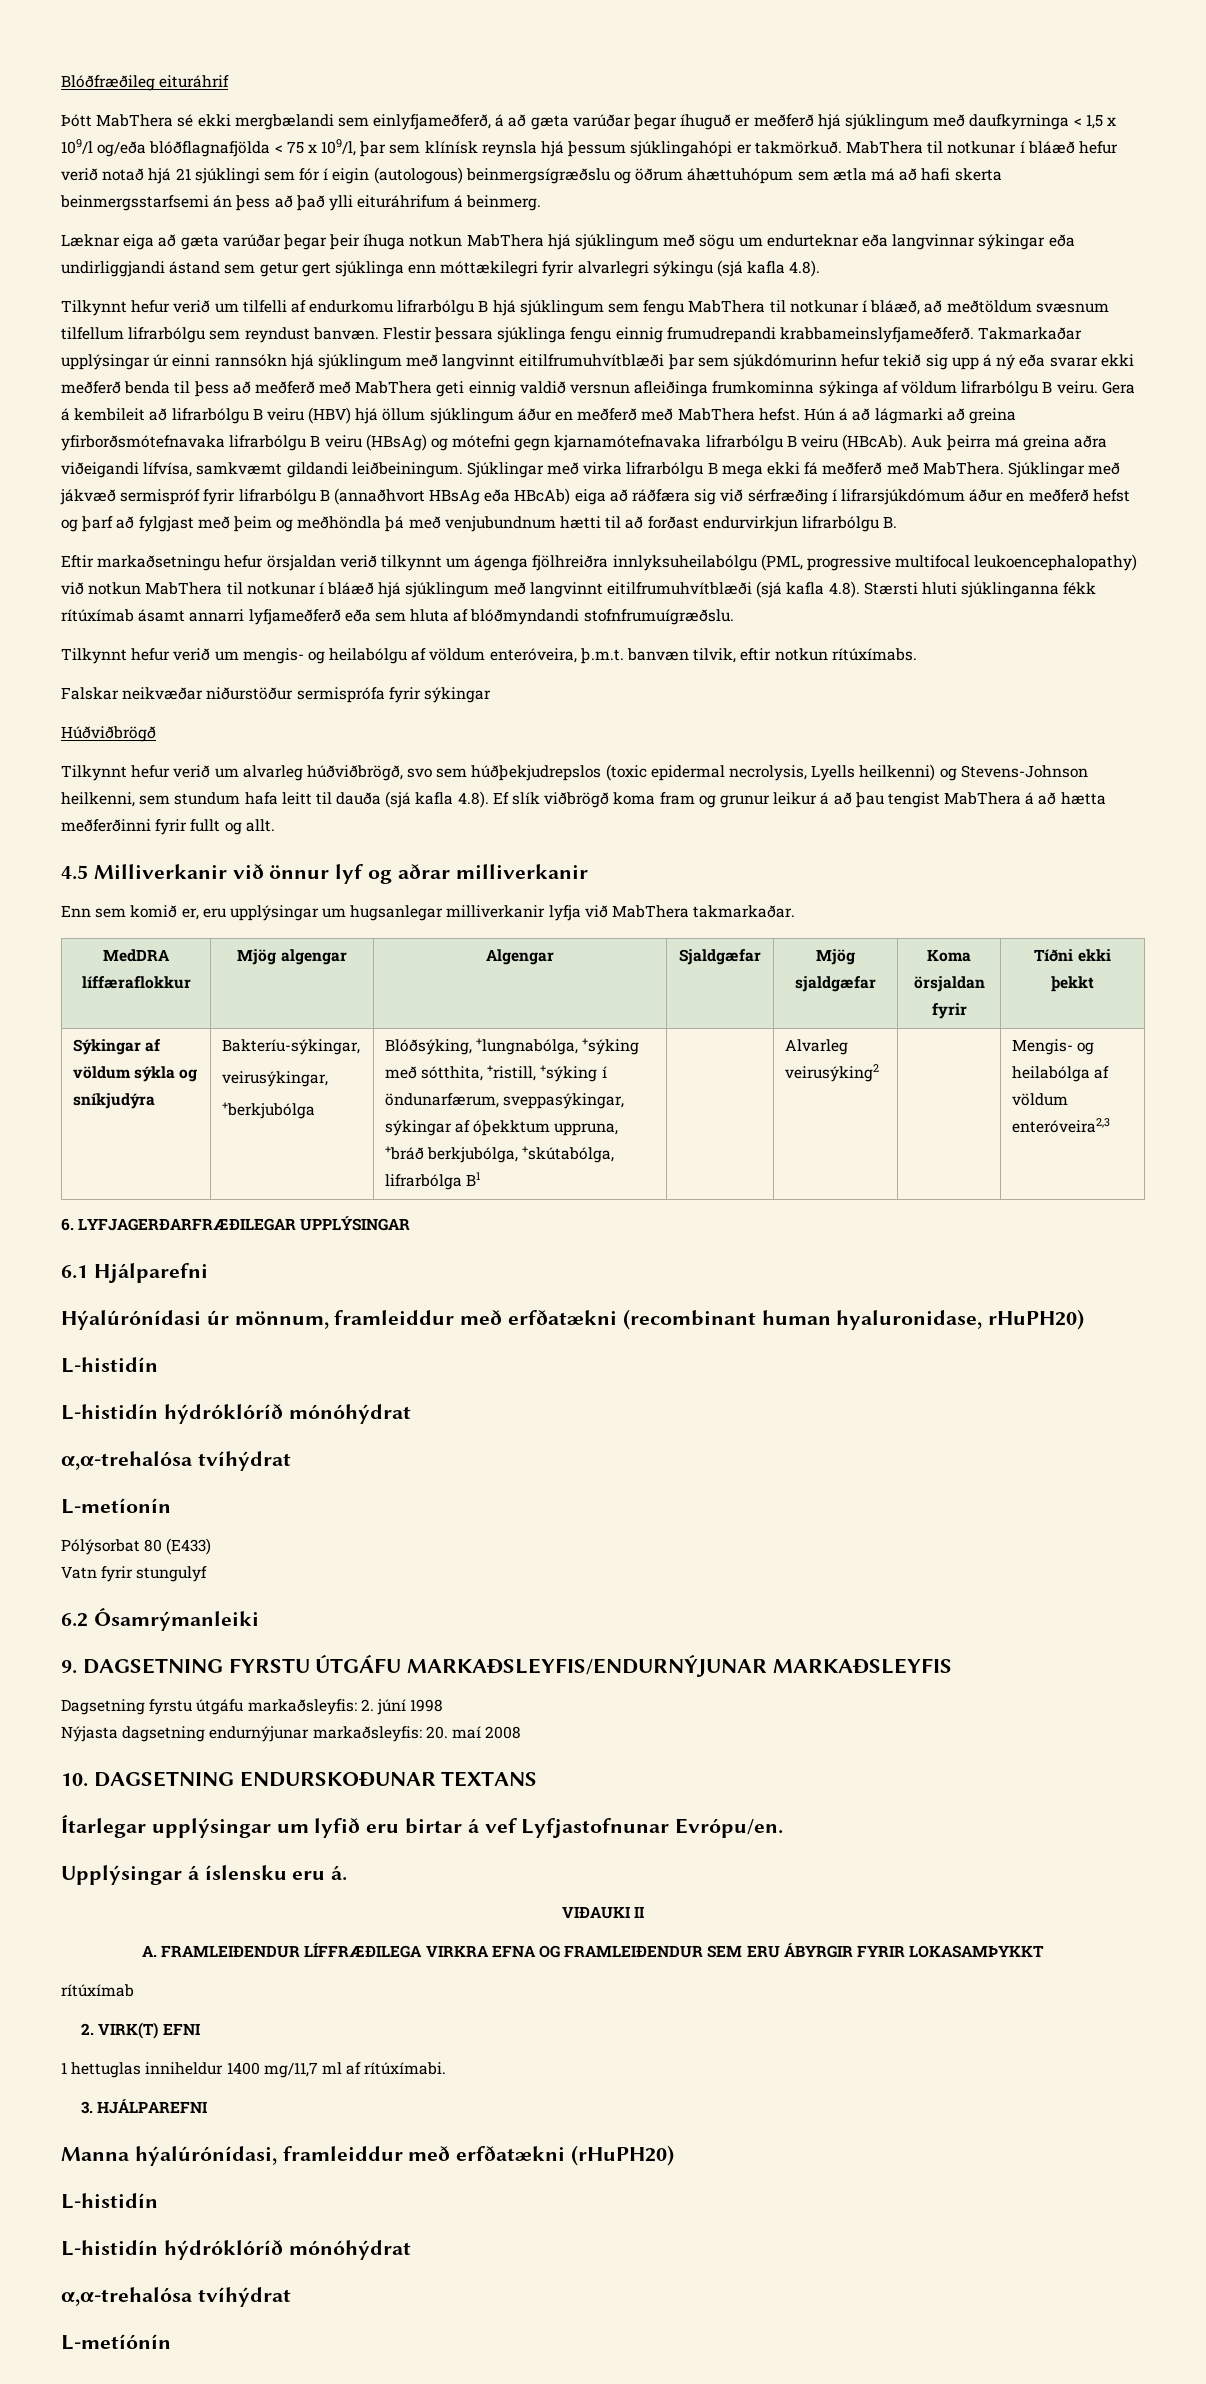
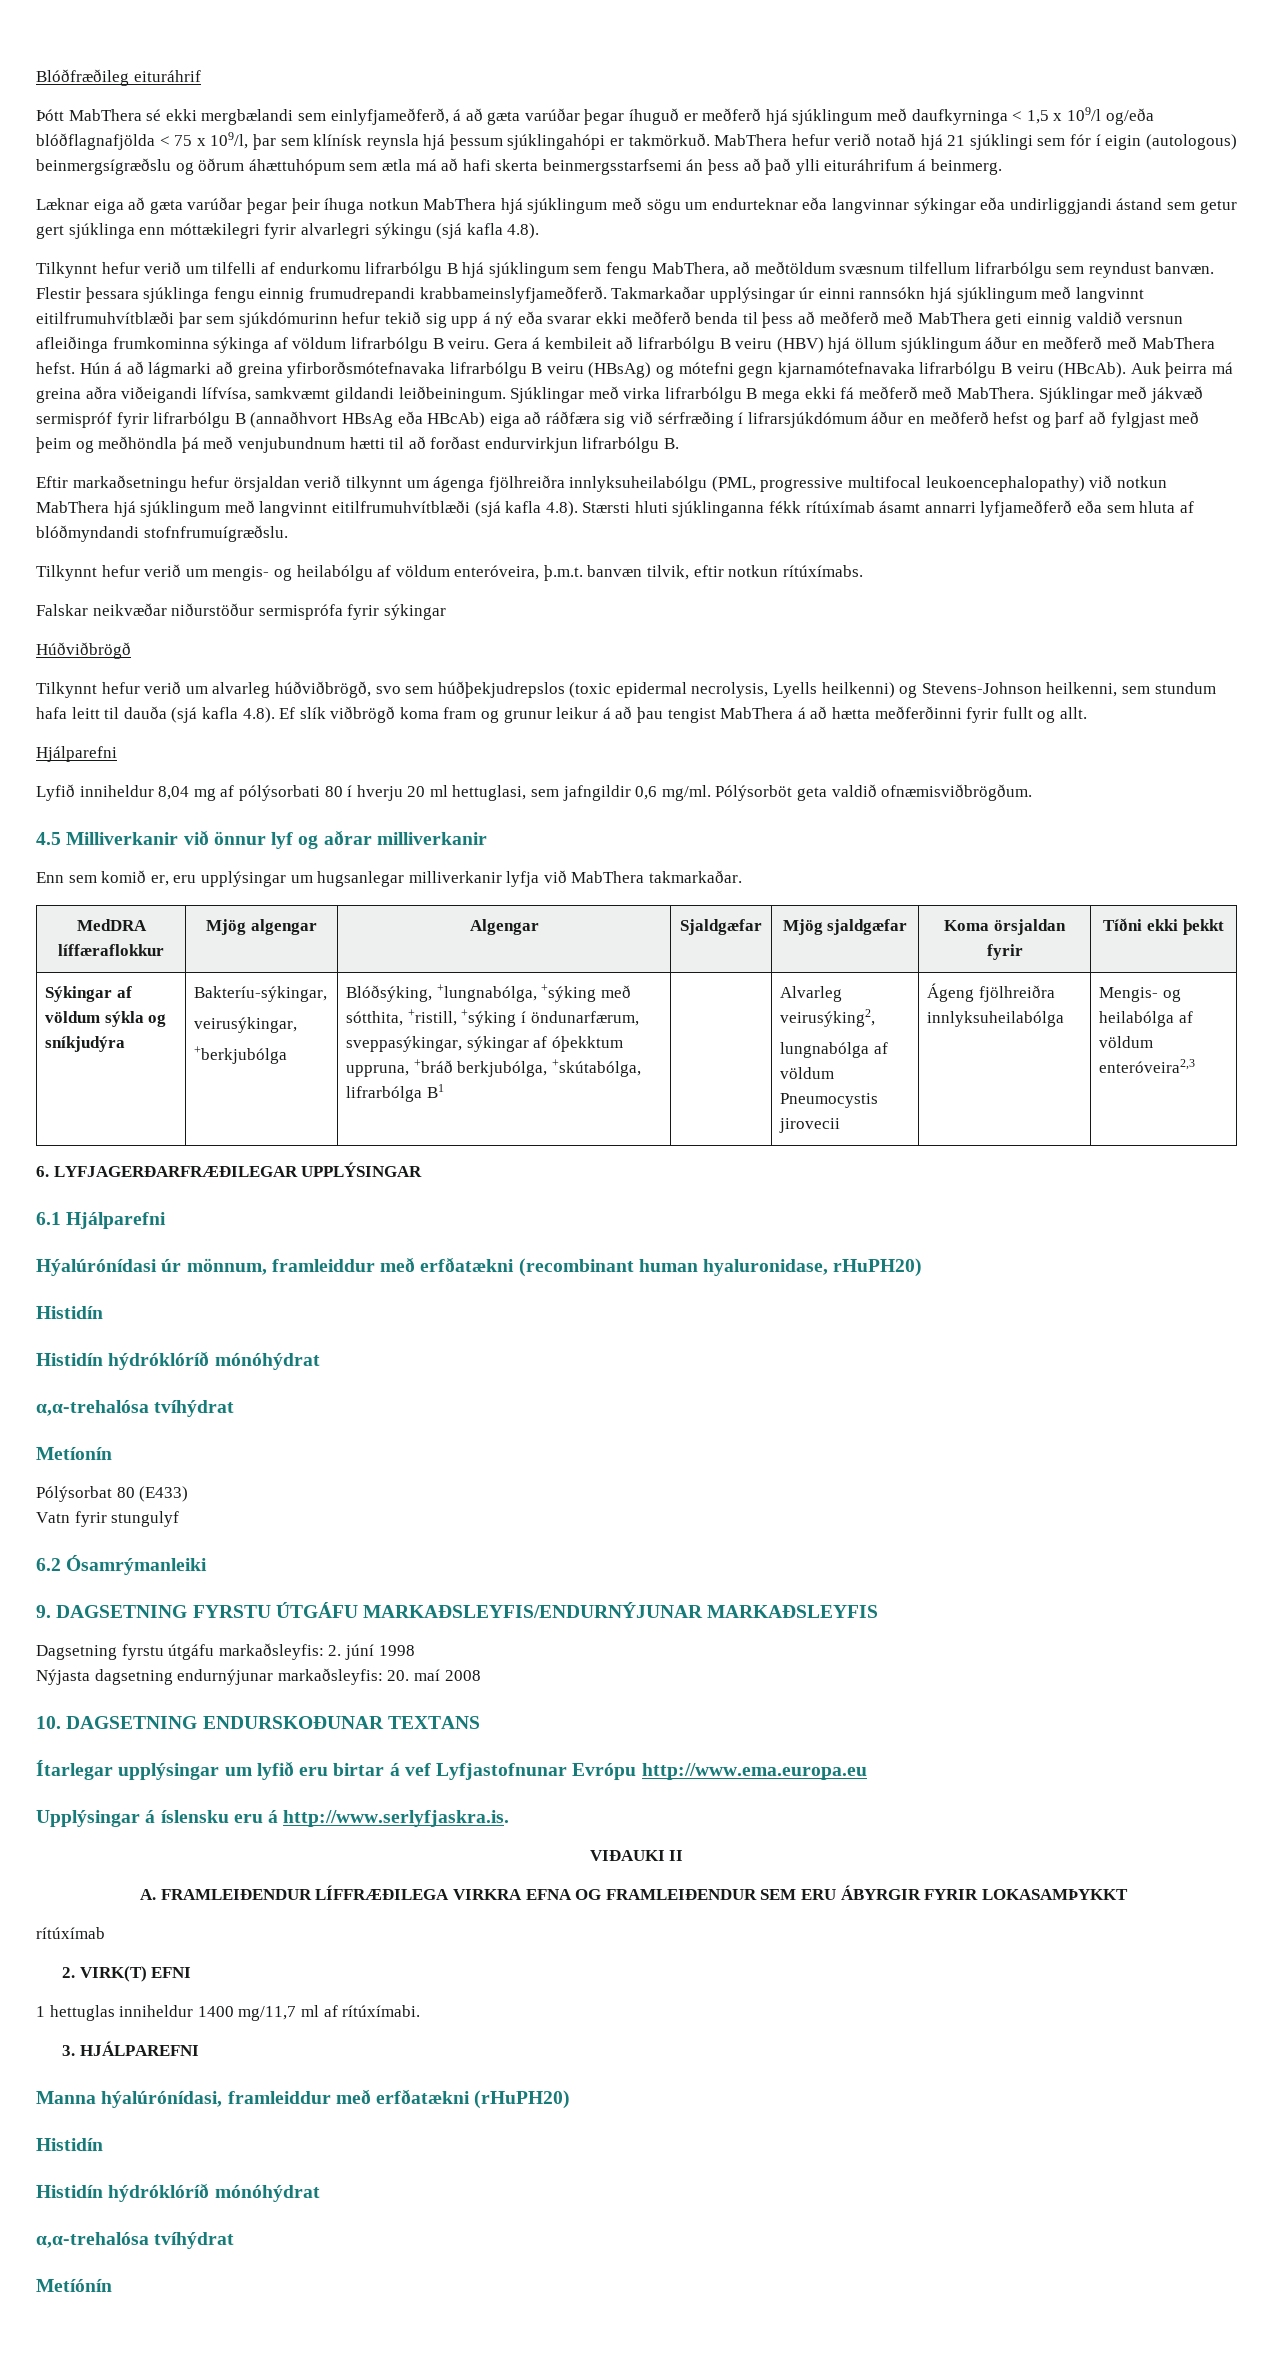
[927,141,1075,154] til notkunar í bláæð -> (788, 140) none
[688,300,921,315] MabThera til notkunar í bláæð, -> [651,262,729,277] MabThera,
[226,582,375,595] til notkunar í bláæð -> (109, 507) none
(275, 825) none -> [36,746,117,762] [36,784,1033,801] // Hjálparefni // Lyfið inniheldur 8,04 mg af pólýsorbati 80 í hverju 20 ml hettuglasi, sem jafngildir 0,6 mg/ml. Pólýsorböt geta valdið ofnæmisviðbrögðum.
[784,1064,879,1082] veirusýking2 | -> [780,1009,876,1027] [780,1042,888,1058] [780,1067,835,1079] [780,1093,879,1108] [779,1118,841,1133] [927,983,1055,1002] [927,1011,1065,1027] veirusýking2, // lungnabólga af völdum Pneumocystis jirovecii | Ágeng fjölhreiðra innlyksuheilabólga
[61,1357,158,1373] [61,1404,411,1424] [61,1451,291,1471] [61,1498,171,1514] L-histidín // L-histidín hýdróklóríð mónóhýdrat // α,α-trehalósa tvíhýdrat // L-metíonín -> [36,1306,103,1319] [36,1351,320,1370] [36,1400,235,1417] [36,1447,112,1460] Histidín // Histidín hýdróklóríð mónóhýdrat // α,α-trehalósa tvíhýdrat // Metíonín
[675,1818,784,1838] Evrópu/en. -> [572,1763,867,1780] Evrópu http://www.ema.europa.eu
[331,1865,348,1881] á. -> [268,1810,510,1827] á http://www.serlyfjaskra.is.
[61,2193,158,2209] [61,2240,411,2260] [61,2287,291,2307] [61,2334,171,2350] L-histidín // L-histidín hýdróklóríð mónóhýdrat // α,α-trehalósa tvíhýdrat // L-metíónín -> [36,2138,103,2151] [36,2183,320,2202] [36,2232,235,2249] [36,2279,112,2292] Histidín // Histidín hýdróklóríð mónóhýdrat // α,α-trehalósa tvíhýdrat // Metíónín

